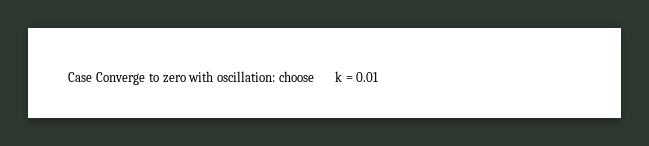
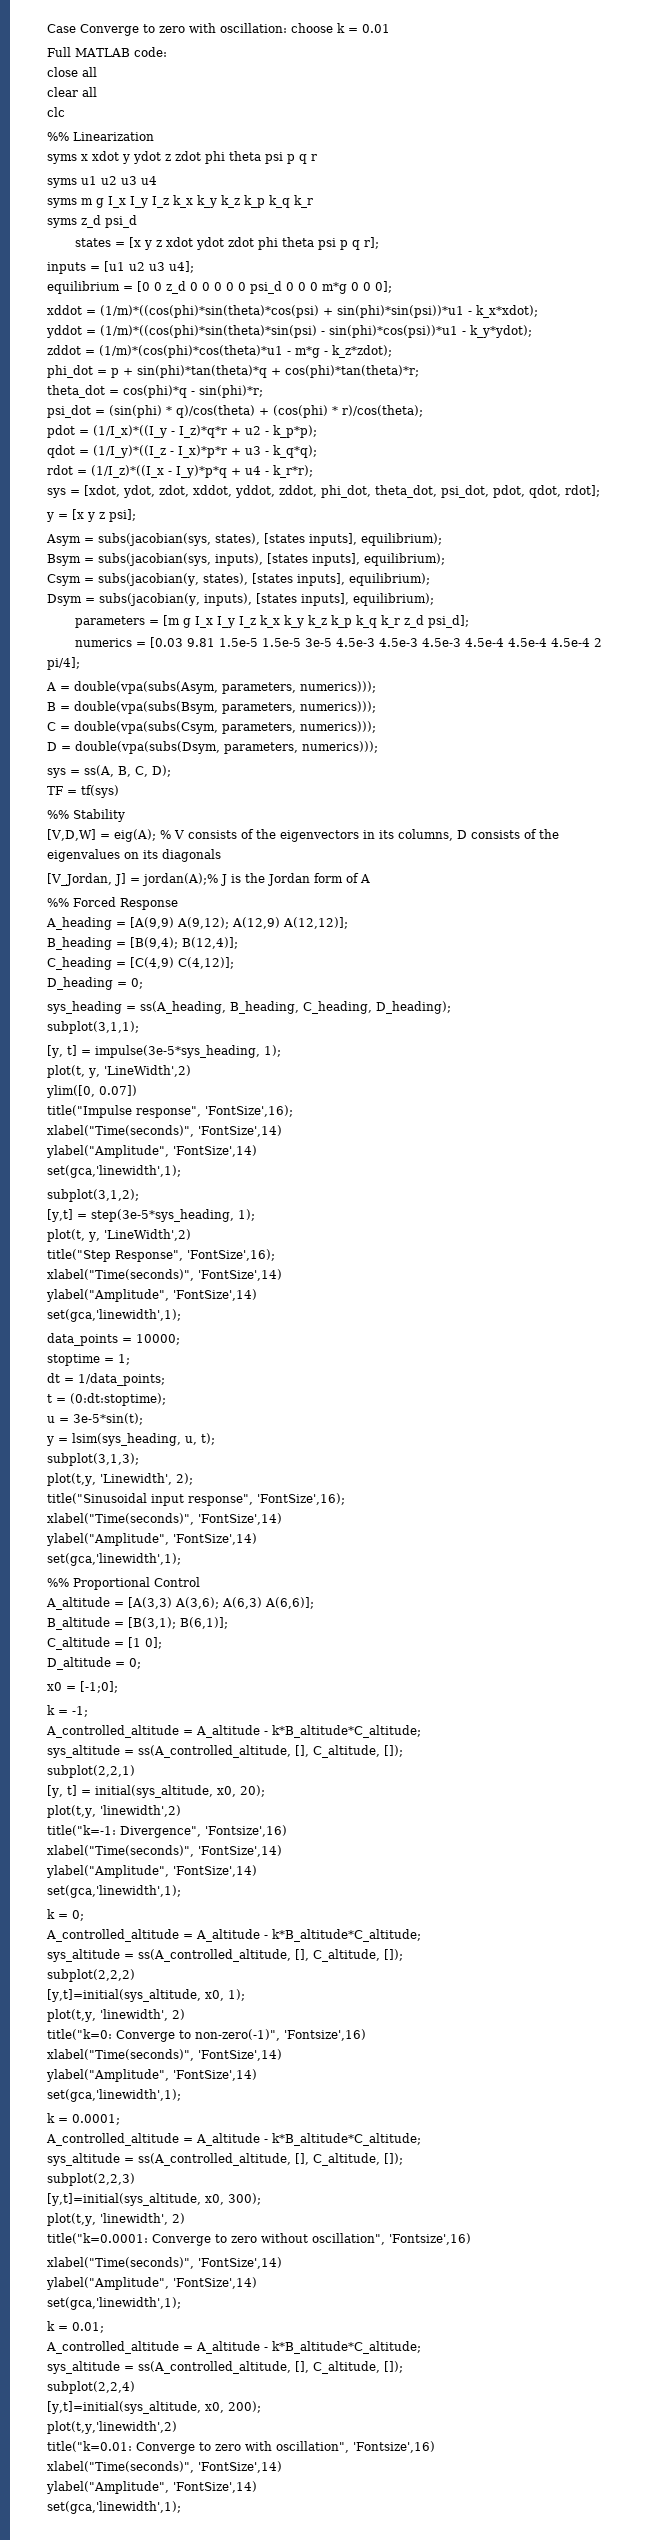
(379, 77) none -> [47,47,167,57] [47,67,97,77] [47,87,97,97] [47,107,65,117] [47,132,154,141] [47,151,317,164] [47,176,157,188] [47,195,313,208] [47,215,137,228] [74,237,379,250] [47,261,194,274] [47,281,392,294] [47,305,538,318] [46,325,532,338] [47,345,392,358] [47,365,419,378] [47,385,263,398] [47,405,423,418] [47,425,317,438] [47,445,317,458] [47,465,313,478] [47,485,600,498] [46,509,136,522] [46,533,442,546] [47,553,445,566] [47,573,430,586] [47,593,434,606] [74,615,469,628] [74,637,602,648] [47,657,80,670] [46,681,376,694] [47,701,376,714] [47,721,376,734] [47,741,378,754] [47,765,171,778] [47,785,119,798] [47,809,125,822] [47,829,559,842] [47,849,221,862] [47,873,370,886] [47,897,178,910] [46,917,348,930] [47,937,238,950] [47,957,234,970] [47,977,143,990] [47,1001,451,1014] [47,1021,139,1034] [47,1045,281,1058] [47,1065,191,1078] [46,1085,137,1098] [47,1105,293,1118] [47,1125,282,1137] [46,1145,257,1158] [47,1165,181,1178] [47,1189,139,1202] [47,1209,255,1222] [47,1229,191,1242] [47,1249,275,1262] [47,1269,282,1281] [46,1289,257,1302] [47,1309,181,1322] [47,1333,180,1346] [47,1354,130,1366] [47,1373,165,1386] [47,1393,166,1406] [47,1413,143,1425] [46,1433,215,1446] [47,1453,139,1466] [47,1473,193,1486] [47,1493,345,1506] [47,1513,282,1525] [46,1533,257,1546] [47,1553,181,1566] [47,1577,200,1590] [46,1597,314,1610] [47,1617,228,1630] [47,1637,162,1650] [47,1657,141,1670] [47,1681,118,1693] [47,1705,88,1717] [46,1725,421,1738] [47,1745,403,1758] [47,1765,135,1778] [47,1785,265,1798] [47,1805,181,1818] [47,1825,287,1838] [47,1845,282,1857] [46,1865,257,1878] [47,1885,181,1898] [47,1909,84,1921] [46,1929,421,1942] [47,1949,403,1962] [47,1969,135,1982] [47,1989,245,2002] [47,2009,185,2022] [47,2029,366,2042] [47,2049,282,2061] [46,2069,257,2082] [47,2089,181,2102] [47,2113,120,2125] [46,2133,421,2146] [47,2153,403,2166] [47,2173,135,2186] [47,2193,261,2206] [47,2213,185,2226] [47,2233,471,2246] [47,2257,282,2269] [46,2277,257,2290] [47,2297,181,2310] [47,2321,104,2333] [46,2341,421,2354] [47,2361,403,2374] [47,2381,135,2394] [47,2401,261,2414] [47,2421,177,2434] [47,2441,435,2454] [47,2461,282,2473] [46,2481,257,2494] [47,2501,181,2514] // Full MATLAB code: // close all // clear all // clc // %% Linearization // syms x xdot y ydot z zdot phi theta psi p q r // syms u1 u2 u3 u4 // syms m g I_x I_y I_z k_x k_y k_z k_p k_q k_r // syms z_d psi_d // states = [x y z xdot ydot zdot phi theta psi p q r]; // inputs = [u1 u2 u3 u4]; // equilibrium = [0 0 z_d 0 0 0 0 0 psi_d 0 0 0 m*g 0 0 0]; // xddot = (1/m)*((cos(phi)*sin(theta)*cos(psi) + sin(phi)*sin(psi))*u1 - k_x*xdot); // yddot = (1/m)*((cos(phi)*sin(theta)*sin(psi) - sin(phi)*cos(psi))*u1 - k_y*ydot); // zddot = (1/m)*(cos(phi)*cos(theta)*u1 - m*g - k_z*zdot); // phi_dot = p + sin(phi)*tan(theta)*q + cos(phi)*tan(theta)*r; // theta_dot = cos(phi)*q - sin(phi)*r; // psi_dot = (sin(phi) * q)/cos(theta) + (cos(phi) * r)/cos(theta); // pdot = (1/I_x)*((I_y - I_z)*q*r + u2 - k_p*p); // qdot = (1/I_y)*((I_z - I_x)*p*r + u3 - k_q*q); // rdot = (1/I_z)*((I_x - I_y)*p*q + u4 - k_r*r); // sys = [xdot, ydot, zdot, xddot, yddot, zddot, phi_dot, theta_dot, psi_dot, pdot, qdot, rdot]; // y = [x y z psi]; // Asym = subs(jacobian(sys, states), [states inputs], equilibrium); // Bsym = subs(jacobian(sys, inputs), [states inputs], equilibrium); // Csym = subs(jacobian(y, states), [states inputs], equilibrium); // Dsym = subs(jacobian(y, inputs), [states inputs], equilibrium); // parameters = [m g I_x I_y I_z k_x k_y k_z k_p k_q k_r z_d psi_d]; // numerics = [0.03 9.81 1.5e-5 1.5e-5 3e-5 4.5e-3 4.5e-3 4.5e-3 4.5e-4 4.5e-4 4.5e-4 2 pi/4]; // A = double(vpa(subs(Asym, parameters, numerics))); // B = double(vpa(subs(Bsym, parameters, numerics))); // C = double(vpa(subs(Csym, parameters, numerics))); // D = double(vpa(subs(Dsym, parameters, numerics))); // sys = ss(A, B, C, D); // TF = tf(sys) // %% Stability // [V,D,W] = eig(A); % V consists of the eigenvectors in its columns, D consists of the eigenvalues on its diagonals // [V_Jordan, J] = jordan(A);% J is the Jordan form of A // %% Forced Response // A_heading = [A(9,9) A(9,12); A(12,9) A(12,12)]; // B_heading = [B(9,4); B(12,4)]; // C_heading = [C(4,9) C(4,12)]; // D_heading = 0; // sys_heading = ss(A_heading, B_heading, C_heading, D_heading); // subplot(3,1,1); // [y, t] = impulse(3e-5*sys_heading, 1); // plot(t, y, 'LineWidth',2) // ylim([0, 0.07]) // title("Impulse response", 'FontSize',16); // xlabel("Time(seconds)", 'FontSize',14) // ylabel("Amplitude", 'FontSize',14) // set(gca,'linewidth',1); // subplot(3,1,2); // [y,t] = step(3e-5*sys_heading, 1); // plot(t, y, 'LineWidth',2) // title("Step Response", 'FontSize',16); // xlabel("Time(seconds)", 'FontSize',14) // ylabel("Amplitude", 'FontSize',14) // set(gca,'linewidth',1); // data_points = 10000; // stoptime = 1; // dt = 1/data_points; // t = (0:dt:stoptime); // u = 3e-5*sin(t); // y = lsim(sys_heading, u, t); // subplot(3,1,3); // plot(t,y, 'Linewidth', 2); // title("Sinusoidal input response", 'FontSize',16); // xlabel("Time(seconds)", 'FontSize',14) // ylabel("Amplitude", 'FontSize',14) // set(gca,'linewidth',1); // %% Proportional Control // A_altitude = [A(3,3) A(3,6); A(6,3) A(6,6)]; // B_altitude = [B(3,1); B(6,1)]; // C_altitude = [1 0]; // D_altitude = 0; // x0 = [-1;0]; // k = -1; // A_controlled_altitude = A_altitude - k*B_altitude*C_altitude; // sys_altitude = ss(A_controlled_altitude, [], C_altitude, []); // subplot(2,2,1) // [y, t] = initial(sys_altitude, x0, 20); // plot(t,y, 'linewidth',2) // title("k=-1: Divergence", 'Fontsize',16) // xlabel("Time(seconds)", 'FontSize',14) // ylabel("Amplitude", 'FontSize',14) // set(gca,'linewidth',1); // k = 0; // A_controlled_altitude = A_altitude - k*B_altitude*C_altitude; // sys_altitude = ss(A_controlled_altitude, [], C_altitude, []); // subplot(2,2,2) // [y,t]=initial(sys_altitude, x0, 1); // plot(t,y, 'linewidth', 2) // title("k=0: Converge to non-zero(-1)", 'Fontsize',16) // xlabel("Time(seconds)", 'FontSize',14) // ylabel("Amplitude", 'FontSize',14) // set(gca,'linewidth',1); // k = 0.0001; // A_controlled_altitude = A_altitude - k*B_altitude*C_altitude; // sys_altitude = ss(A_controlled_altitude, [], C_altitude, []); // subplot(2,2,3) // [y,t]=initial(sys_altitude, x0, 300); // plot(t,y, 'linewidth', 2) // title("k=0.0001: Converge to zero without oscillation", 'Fontsize',16) // xlabel("Time(seconds)", 'FontSize',14) // ylabel("Amplitude", 'FontSize',14) // set(gca,'linewidth',1); // k = 0.01; // A_controlled_altitude = A_altitude - k*B_altitude*C_altitude; // sys_altitude = ss(A_controlled_altitude, [], C_altitude, []); // subplot(2,2,4) // [y,t]=initial(sys_altitude, x0, 200); // plot(t,y,'linewidth',2) // title("k=0.01: Converge to zero with oscillation", 'Fontsize',16) // xlabel("Time(seconds)", 'FontSize',14) // ylabel("Amplitude", 'FontSize',14) // set(gca,'linewidth',1);

